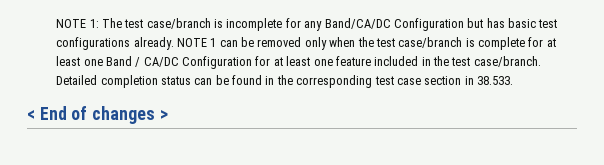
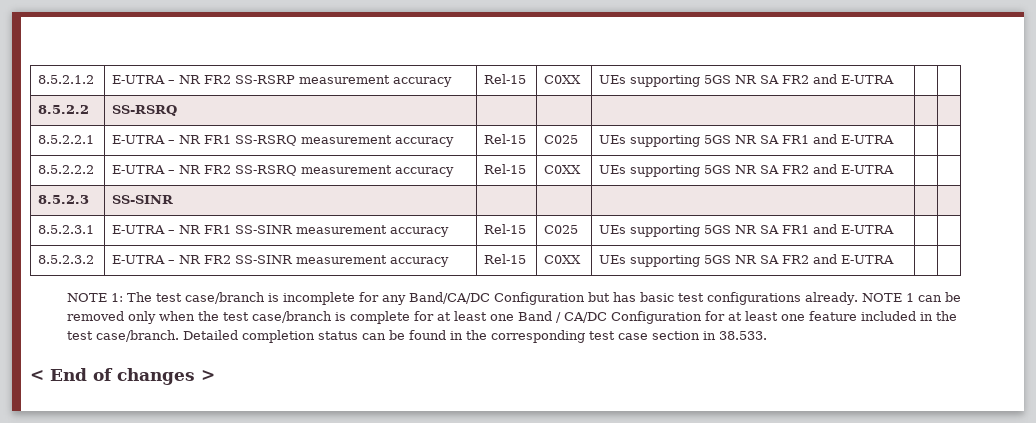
(56, 23) none -> [37,75,94,84] [111,75,452,87] [483,74,526,84] [543,75,581,84] [598,74,894,87] [37,105,89,114] [111,105,177,116] [37,135,94,144] [111,135,454,147] [483,134,526,144] [543,135,578,144] [598,134,894,147] [37,165,94,174] [111,165,454,177] [483,164,526,174] [543,165,581,174] [598,164,894,177] [37,195,89,204] [111,195,173,204] [37,225,94,234] [111,225,449,237] [483,224,526,234] [543,225,578,234] [598,224,894,237] [37,255,94,264] [111,255,449,267] [483,254,526,264] [543,255,581,264] [598,254,894,267] 8.5.2.1.2 | E-UTRA – NR FR2 SS-RSRP measurement accuracy | Rel-15 | C0XX | UEs supporting 5GS NR SA FR2 and E-UTRA | | // 8.5.2.2 | SS-RSRQ | | | | | // 8.5.2.2.1 | E-UTRA – NR FR1 SS-RSRQ measurement accuracy | Rel-15 | C025 | UEs supporting 5GS NR SA FR1 and E-UTRA | | // 8.5.2.2.2 | E-UTRA – NR FR2 SS-RSRQ measurement accuracy | Rel-15 | C0XX | UEs supporting 5GS NR SA FR2 and E-UTRA | | // 8.5.2.3 | SS-SINR | | | | | // 8.5.2.3.1 | E-UTRA – NR FR1 SS-SINR measurement accuracy | Rel-15 | C025 | UEs supporting 5GS NR SA FR1 and E-UTRA | | // 8.5.2.3.2 | E-UTRA – NR FR2 SS-SINR measurement accuracy | Rel-15 | C0XX | UEs supporting 5GS NR SA FR2 and E-UTRA | | //

